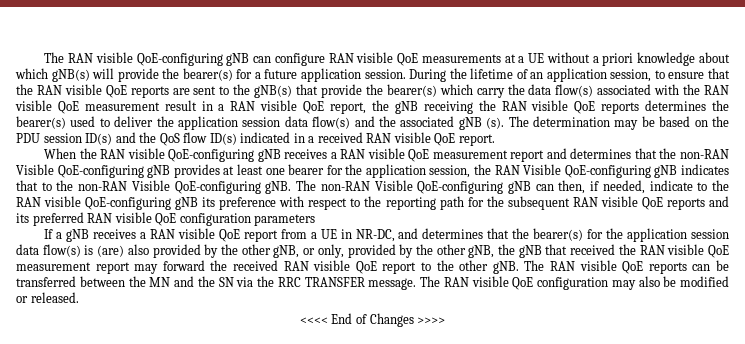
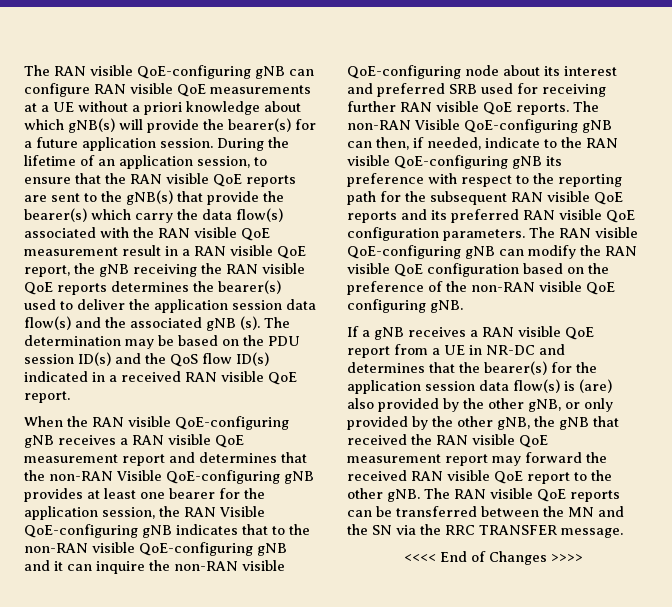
[131,180,292,194] Visible QoE-configuring gNB. -> [92,542,287,556] [24,560,285,574] [347,65,617,79] [347,83,606,97] [347,101,569,115] visible QoE-configuring gNB and it can inquire the non-RAN visible QoE-configuring node about its interest and preferred SRB used for receiving further RAN visible QoE reports.
[254,214,316,226] parameters -> [443,227,638,241] [347,245,637,259] [347,263,609,277] [347,281,615,295] [347,299,463,313] parameters. The RAN visible QoE-configuring gNB can modify the RAN visible QoE configuration based on the preference of the non-RAN visible QoE configuring gNB.
[355,229,395,242] NR-DC, -> [486,345,535,355] NR-DC
[317,244,344,258] only, -> [584,398,613,412] only
[420,276,729,290] [16,292,79,303] The RAN visible QoE configuration may also be modified or released. -> (623, 533) none

